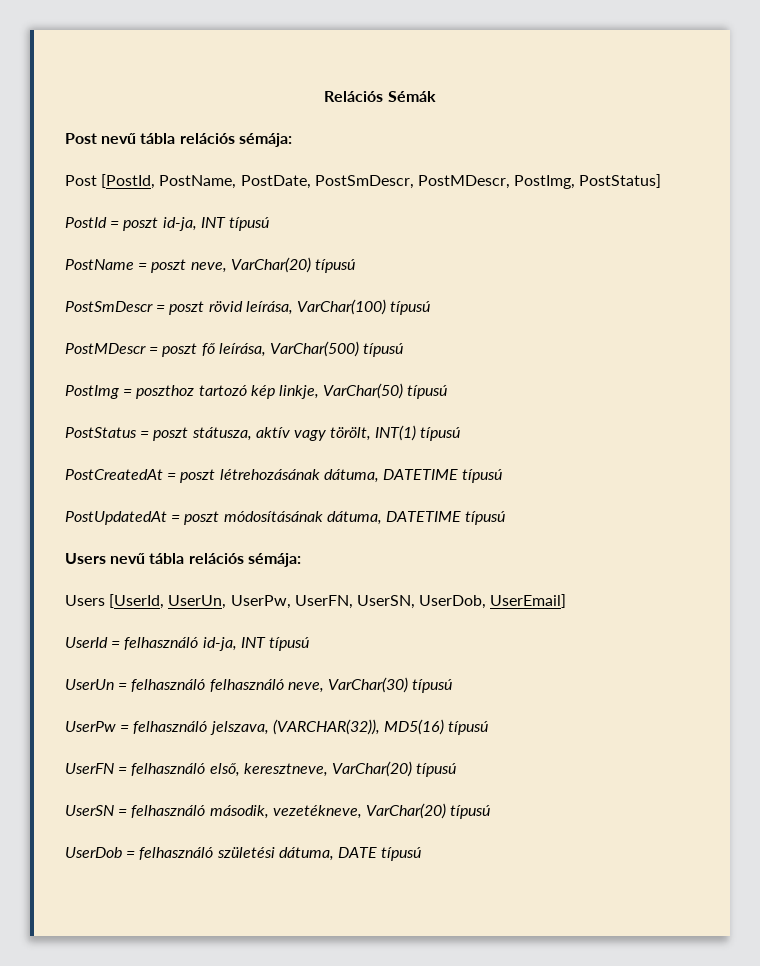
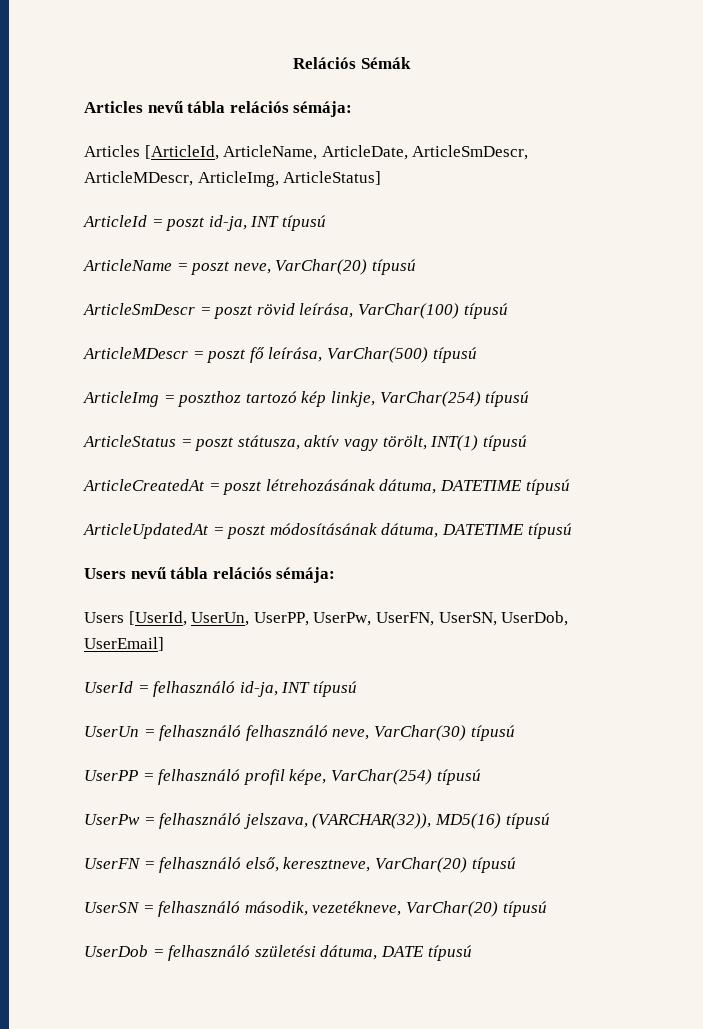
[65,133,292,147] [65,174,662,189] [65,217,107,228] Post nevű tábla relációs sémája: // Post [PostId, PostName, PostDate, PostSmDescr, PostMDescr, PostImg, PostStatus] // PostId -> [84,101,353,117] [84,145,529,160] [84,171,382,187] [83,215,147,227] Articles nevű tábla relációs sémája: // Articles [ArticleId, ArticleName, ArticleDate, ArticleSmDescr, ArticleMDescr, ArticleImg, ArticleStatus] // ArticleId
[65,259,134,270] PostName -> [83,259,172,271] ArticleName
[65,301,153,312] PostSmDescr -> [83,303,195,315] ArticleSmDescr
[65,343,146,354] PostMDescr -> [83,347,188,359] ArticleMDescr
[65,385,119,399] PostImg -> [83,391,159,407] ArticleImg
[323,383,448,399] [65,427,137,438] VarChar(50) típusú // PostStatus -> [379,391,530,407] [83,435,176,447] VarChar(254) típusú // ArticleStatus
[65,469,163,480] PostCreatedAt -> [83,479,205,491] ArticleCreatedAt
[65,511,167,525] PostUpdatedAt -> [83,523,209,539] ArticleUpdatedAt
(227, 602) none -> [253,612,309,626] UserPP,
(453, 686) none -> [84,769,481,785] // UserPP = felhasználó profil képe, VarChar(254) típusú

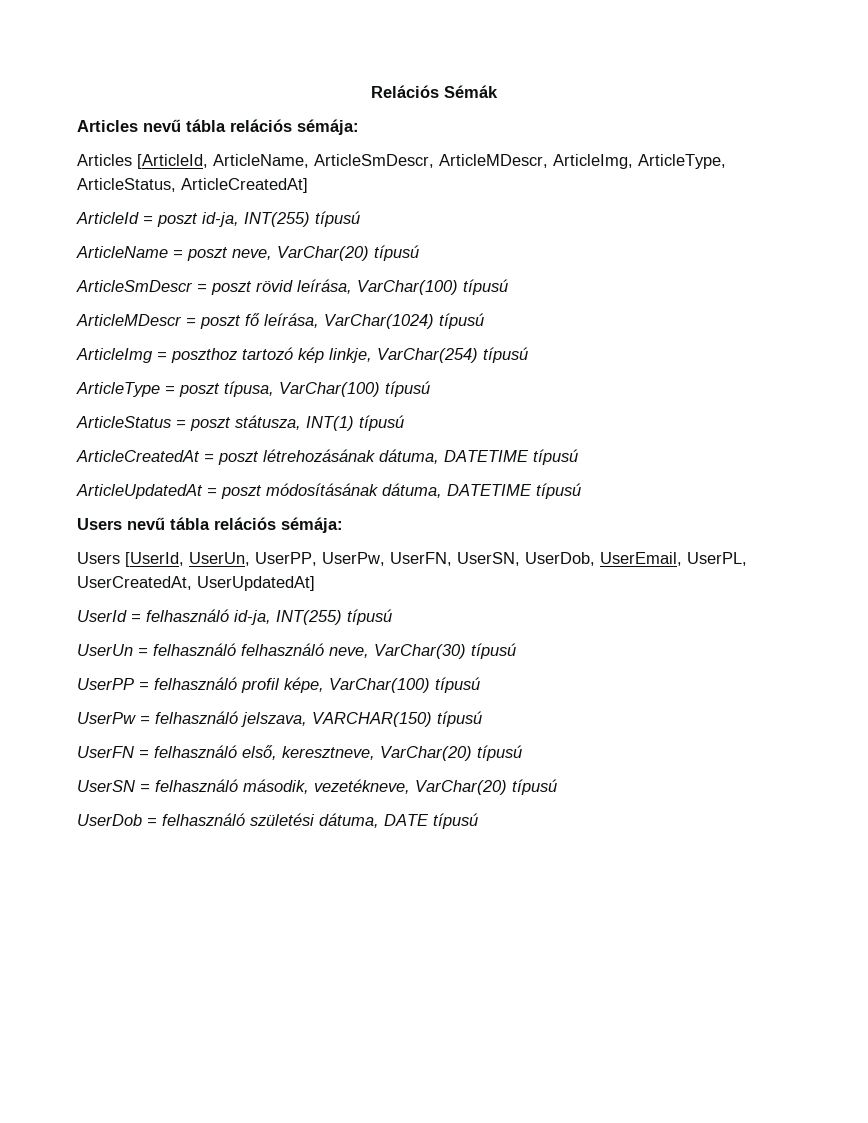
[321,145,408,160] ArticleDate, -> (309, 161) none
[283,171,382,185] ArticleStatus] -> [638,154,726,169] [77,178,308,193] ArticleType, ArticleStatus, ArticleCreatedAt]
[250,216,280,227] INT -> [244,212,310,227] INT(255)
[326,347,428,363] VarChar(500) -> [324,314,434,329] VarChar(1024)
(530, 399) none -> [76,381,430,397] // ArticleType = poszt típusa, VarChar(100) típusú
[304,435,427,451] aktív vagy törölt, -> (301, 422) none
[84,637,164,651] UserEmail] -> [600,552,747,566] [77,576,315,591] UserEmail, UserPL, UserCreatedAt, UserUpdatedAt]
[281,682,311,693] INT -> [276,610,342,625] INT(255)
[330,769,432,785] VarChar(254) -> [329,678,430,693] VarChar(100)
[312,813,501,829] (VARCHAR(32)), MD5(16) -> [312,712,432,727] VARCHAR(150)

